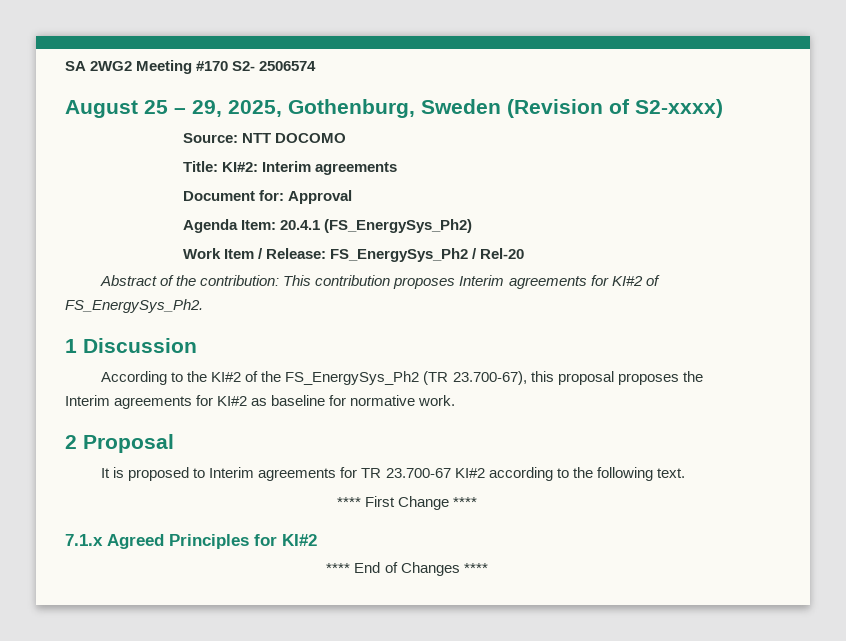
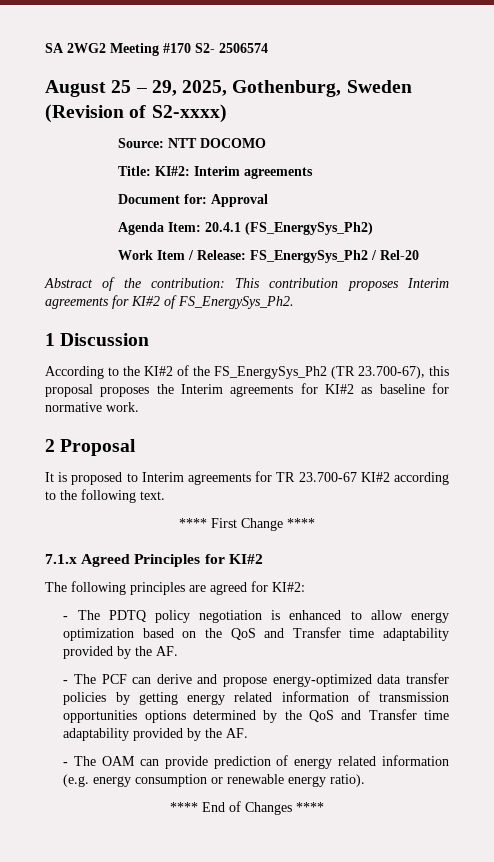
(317, 540) none -> [45,581,305,595] [63,610,450,623] [63,627,449,641] [63,646,179,659] [63,673,449,687] [63,691,449,705] [63,709,449,723] [63,728,249,741] [63,755,449,769] [63,774,366,787] // The following principles are agreed for KI#2: // - The PDTQ policy negotiation is enhanced to allow energy optimization based on the QoS and Transfer time adaptability provided by the AF. // - The PCF can derive and propose energy-optimized data transfer policies by getting energy related information of transmission opportunities options determined by the QoS and Transfer time adaptability provided by the AF. // - The OAM can provide prediction of energy related information (e.g. energy consumption or renewable energy ratio).

